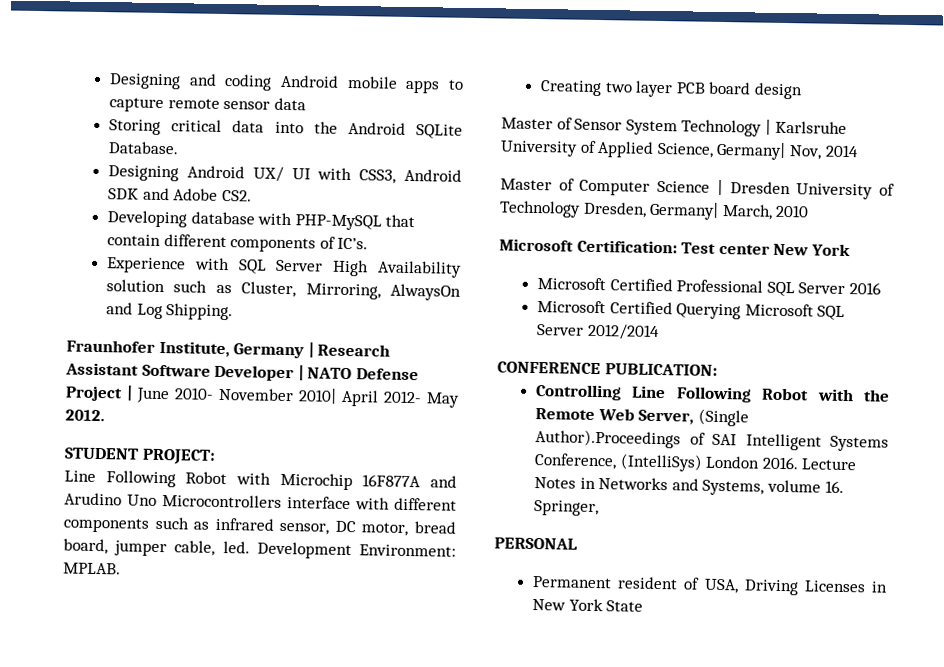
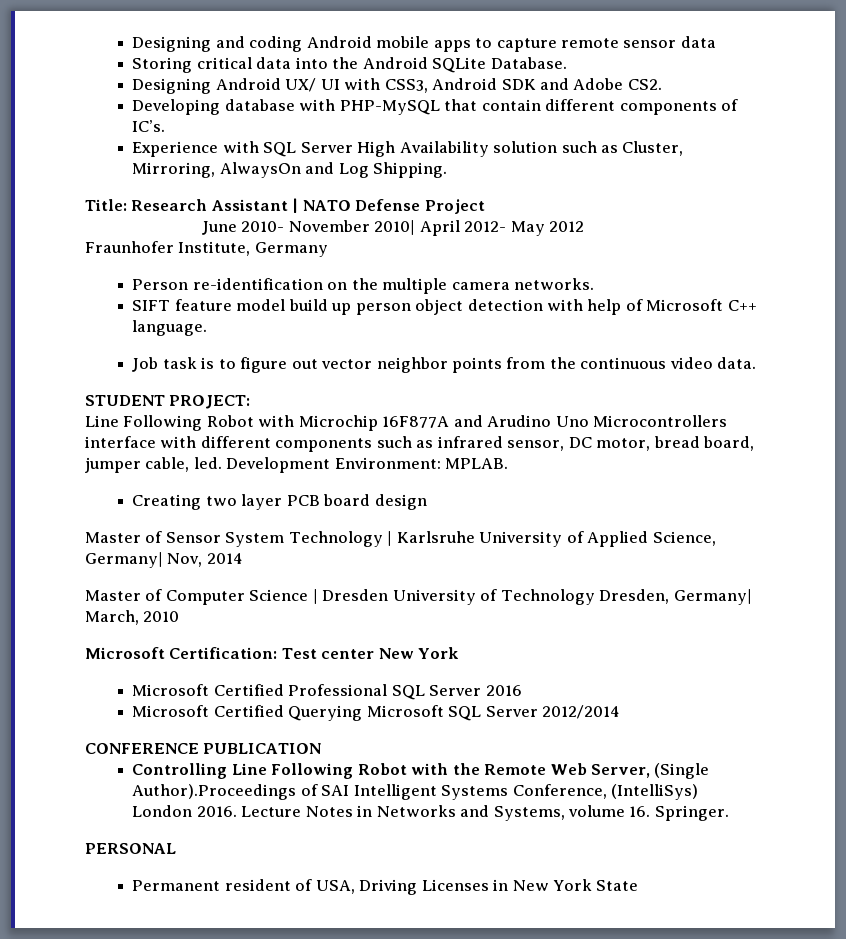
[66,339,391,359] [65,362,295,382] Fraunhofer Institute, Germany | Research Assistant Software Developer -> [85,199,288,211] Title: Research Assistant
[126,385,133,401] | -> (485, 206) //
[65,409,105,422] 2012. -> [549,221,585,232] [85,241,328,257] [132,278,595,294] [132,299,757,315] [132,320,208,336] [132,357,757,373] 2012 // Fraunhofer Institute, Germany // Person re-identification on the multiple camera networks. // SIFT feature model build up person object detection with help of Microsoft C++ language. // Job task is to figure out vector neighbor points from the continuous video data.
[604,363,718,376] PUBLICATION: -> [203,743,322,754] PUBLICATION
[534,500,600,517] Springer, -> [654,805,729,821] Springer.

